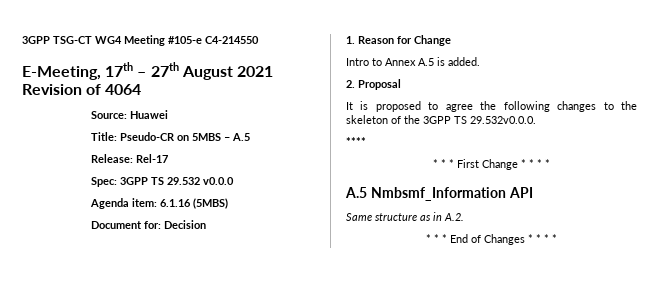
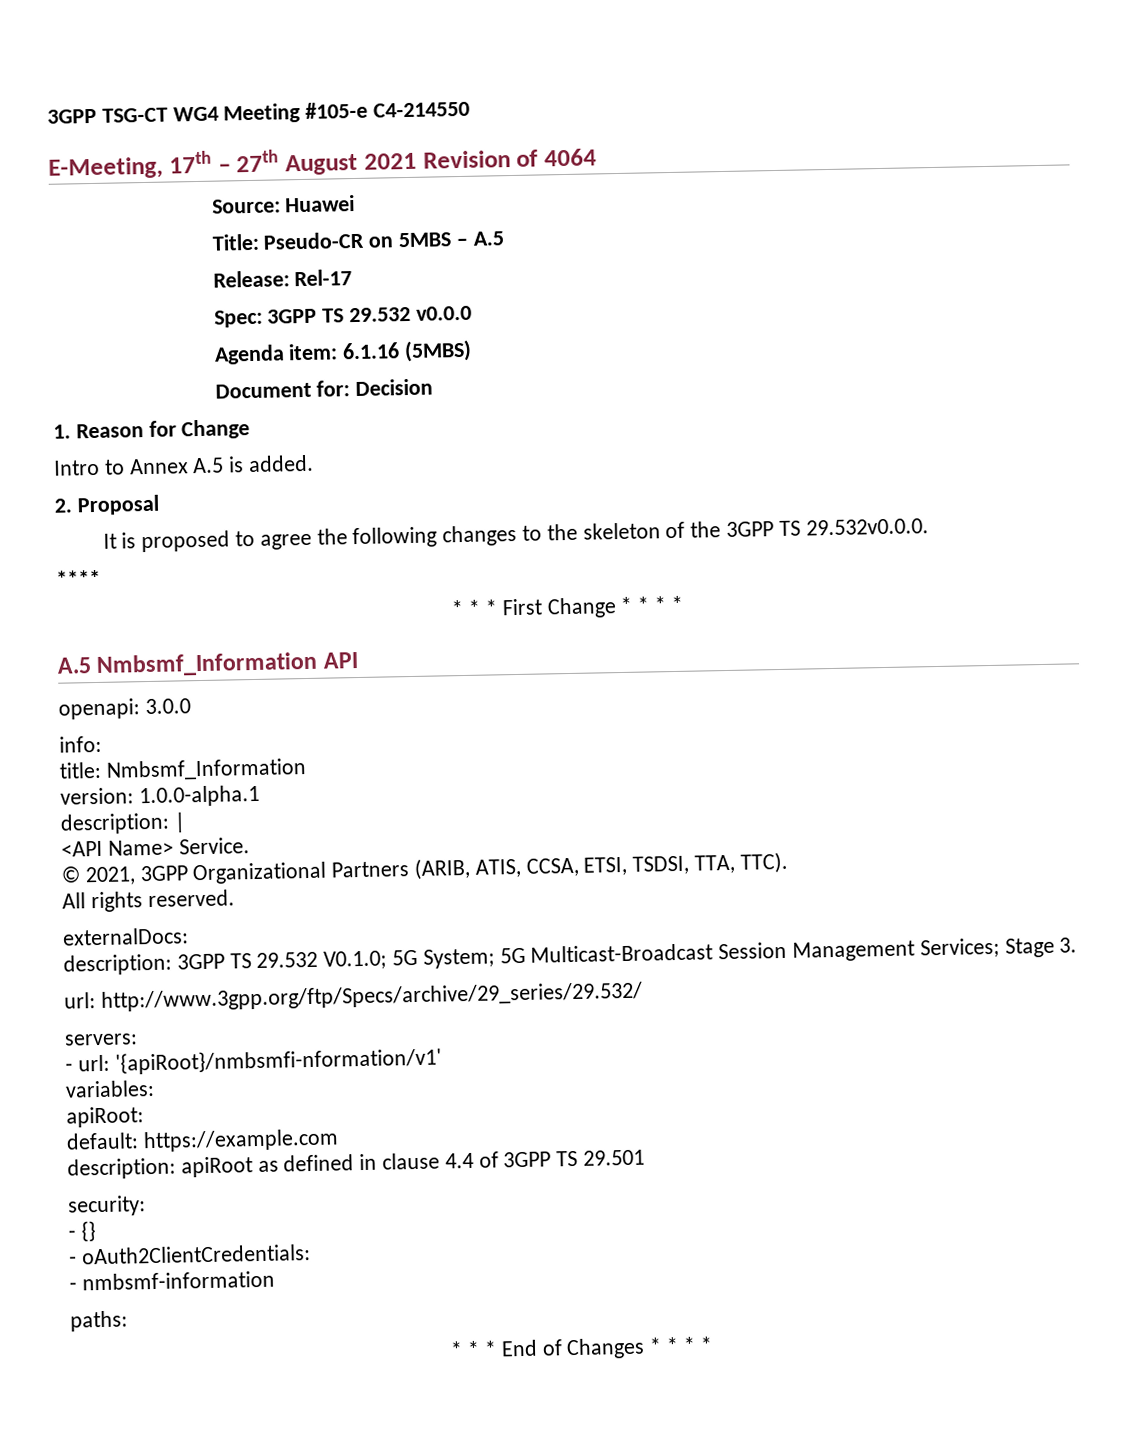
[346,212,464,221] Same structure as in A.2. -> [58,698,191,720] [59,735,102,753] [59,758,307,781] [60,784,260,808] [60,812,186,835] [61,837,250,857] [61,851,788,886] [62,889,235,913] [62,927,189,946] [63,937,1078,976] [64,981,643,1012] [64,1033,138,1046] [65,1047,442,1075] [65,1079,155,1098] [66,1106,144,1128] [66,1128,339,1153] [67,1149,646,1180] [67,1195,146,1217] [68,1221,96,1242] [69,1244,311,1265] [69,1270,275,1291] [70,1310,128,1332] openapi: 3.0.0 // info: // title: Nmbsmf_Information // version: 1.0.0-alpha.1 // description: | // <API Name> Service. // © 2021, 3GPP Organizational Partners (ARIB, ATIS, CCSA, ETSI, TSDSI, TTA, TTC). // All rights reserved. // externalDocs: // description: 3GPP TS 29.532 V0.1.0; 5G System; 5G Multicast-Broadcast Session Management Services; Stage 3. // url: http://www.3gpp.org/ftp/Specs/archive/29_series/29.532/ // servers: // - url: '{apiRoot}/nmbsmfi-nformation/v1' // variables: // apiRoot: // default: https://example.com // description: apiRoot as defined in clause 4.4 of 3GPP TS 29.501 // security: // - {} // - oAuth2ClientCredentials: // - nmbsmf-information // paths:

